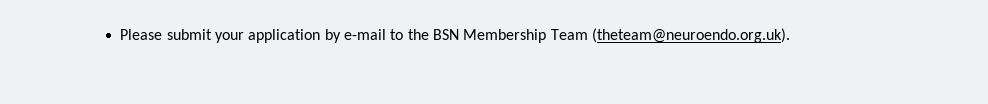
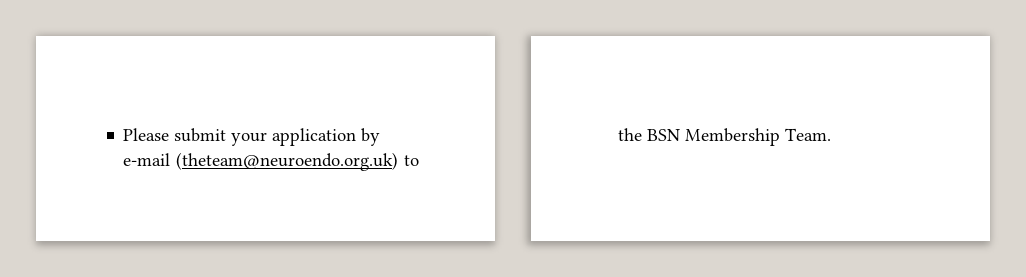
(387, 34) none -> [176,152,399,171] (theteam@neuroendo.org.uk)
[550,28,790,43] Team (theteam@neuroendo.org.uk). -> [785,128,832,141] Team.

